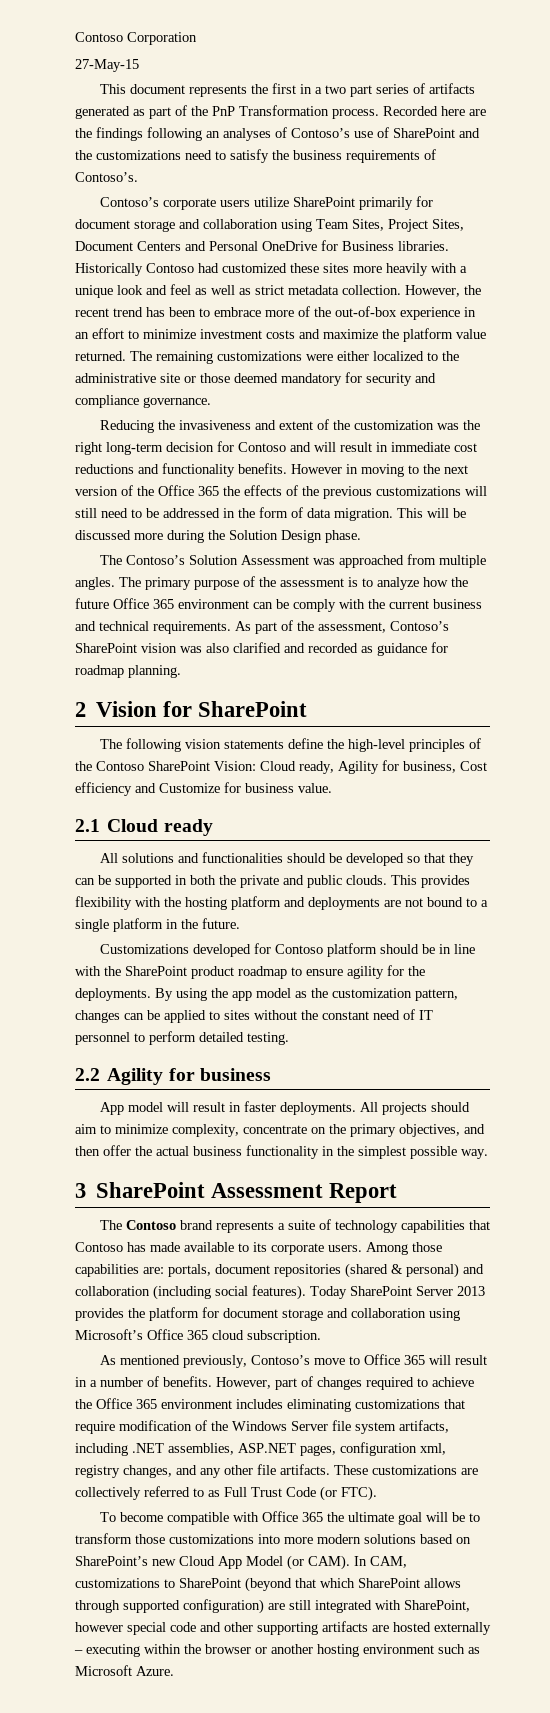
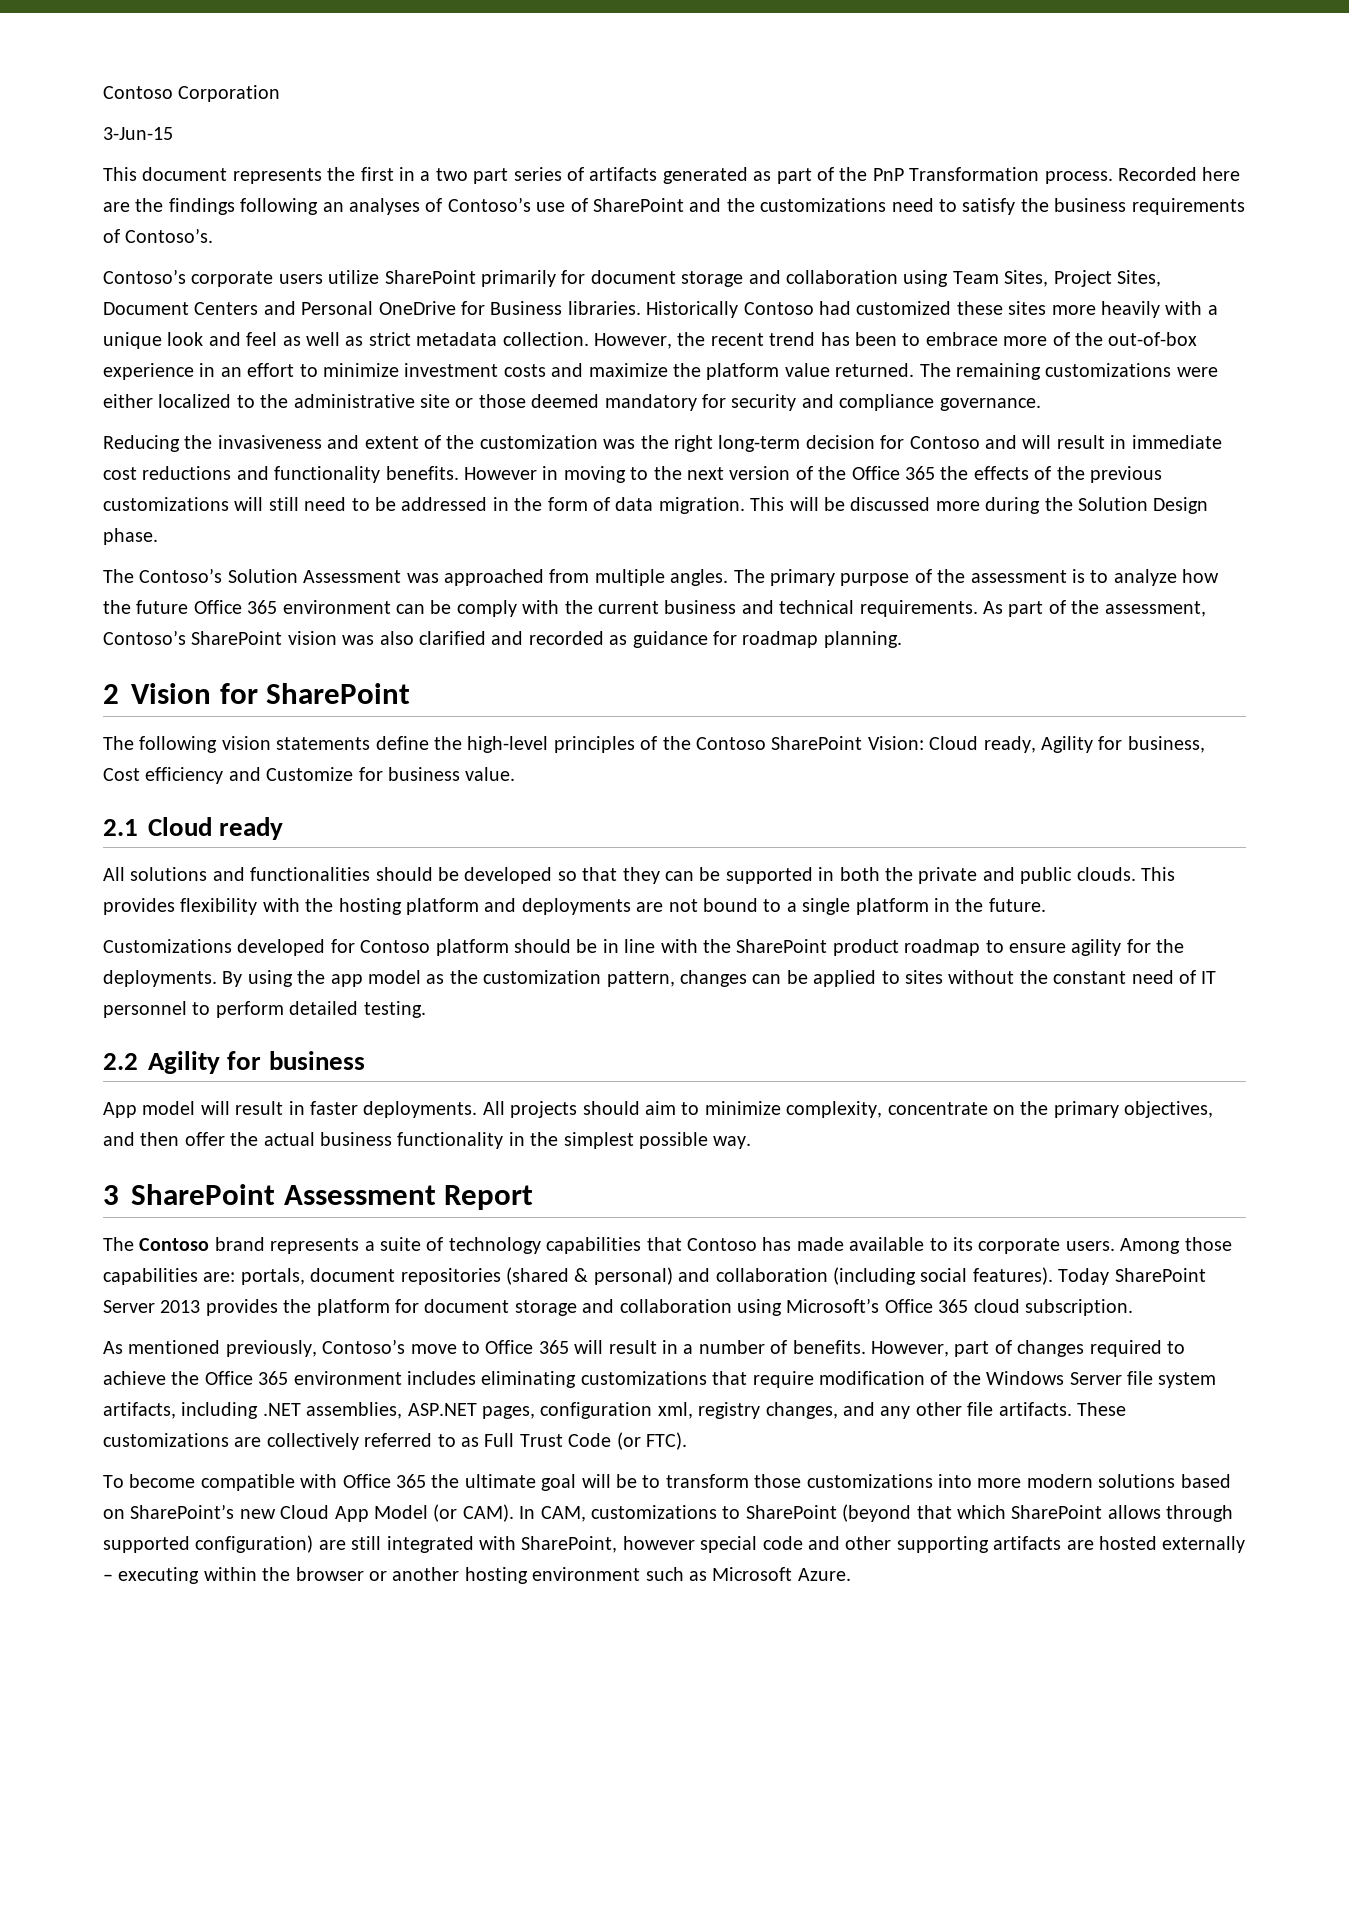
[75,59,139,72] 27-May-15 -> [103,127,173,140] 3-Jun-15

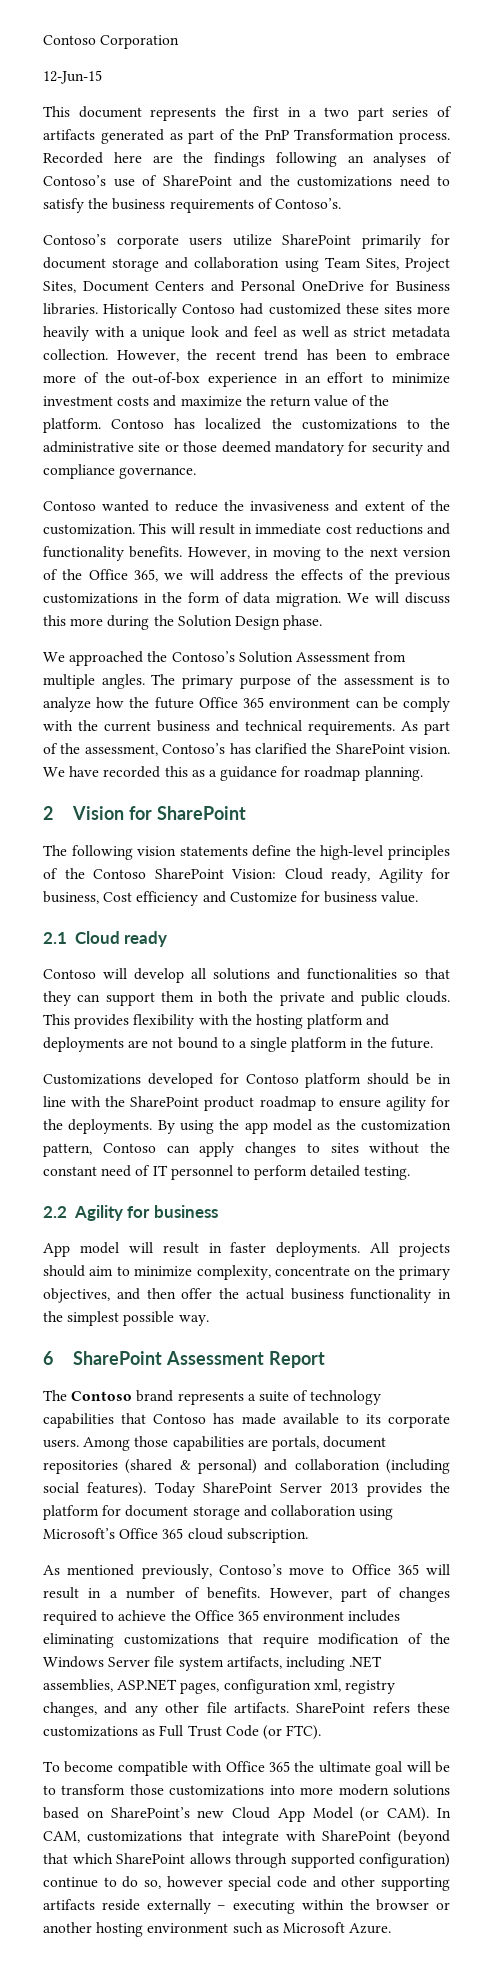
[103,127,173,140] 3-Jun-15 -> [43,70,102,84] 12-Jun-15
[706,363,1218,380] [103,394,232,408] platform value returned. The remaining customizations were either localized -> [269,395,390,407] [43,418,397,433] return value of the platform. Contoso has localized the customizations
[103,435,180,452] Reducing -> [43,500,218,512] Contoso wanted to reduce
[479,435,1017,452] customization was the right long-term decision for Contoso and -> [43,523,167,535] customization. This
[464,467,537,480] However -> [187,547,250,559] However,
[904,466,935,480] 365 -> [134,569,269,582] 365, we will address
[234,497,488,511] will still need to be addressed -> (138, 598) none
[750,497,931,511] This will be discussed -> [347,592,451,604] [43,615,66,626] We will discuss this
[103,569,134,583] The -> [43,651,168,666] We approached the
[406,569,544,586] was approached -> (370, 657) none
[191,631,628,645] SharePoint vision was also clarified and recorded as -> [229,743,450,755] [43,766,217,778] has clarified the SharePoint vision. We have recorded this as a
[103,867,553,884] All solutions and functionalities should be developed -> [43,968,397,983] Contoso will develop all solutions and functionalities
[699,867,813,884] be supported -> [105,991,195,1006] support them
[679,970,877,987] changes can be applied -> [102,1142,296,1157] Contoso can apply changes
[103,1185,119,1205] 3 -> [43,1351,53,1365] 6
[203,1272,236,1282] are: -> [247,1439,268,1447] are
[1076,1402,1126,1416] [103,1433,456,1450] These customizations are collectively referred to -> [296,1702,450,1713] [43,1726,138,1737] SharePoint refers these customizations
[722,1506,741,1519] to -> [189,1830,316,1845] that integrate with
[318,1536,618,1553] are still integrated with SharePoint, -> [43,1876,161,1889] continue to do so,
[1066,1536,1157,1550] are hosted -> [101,1899,140,1911] reside

